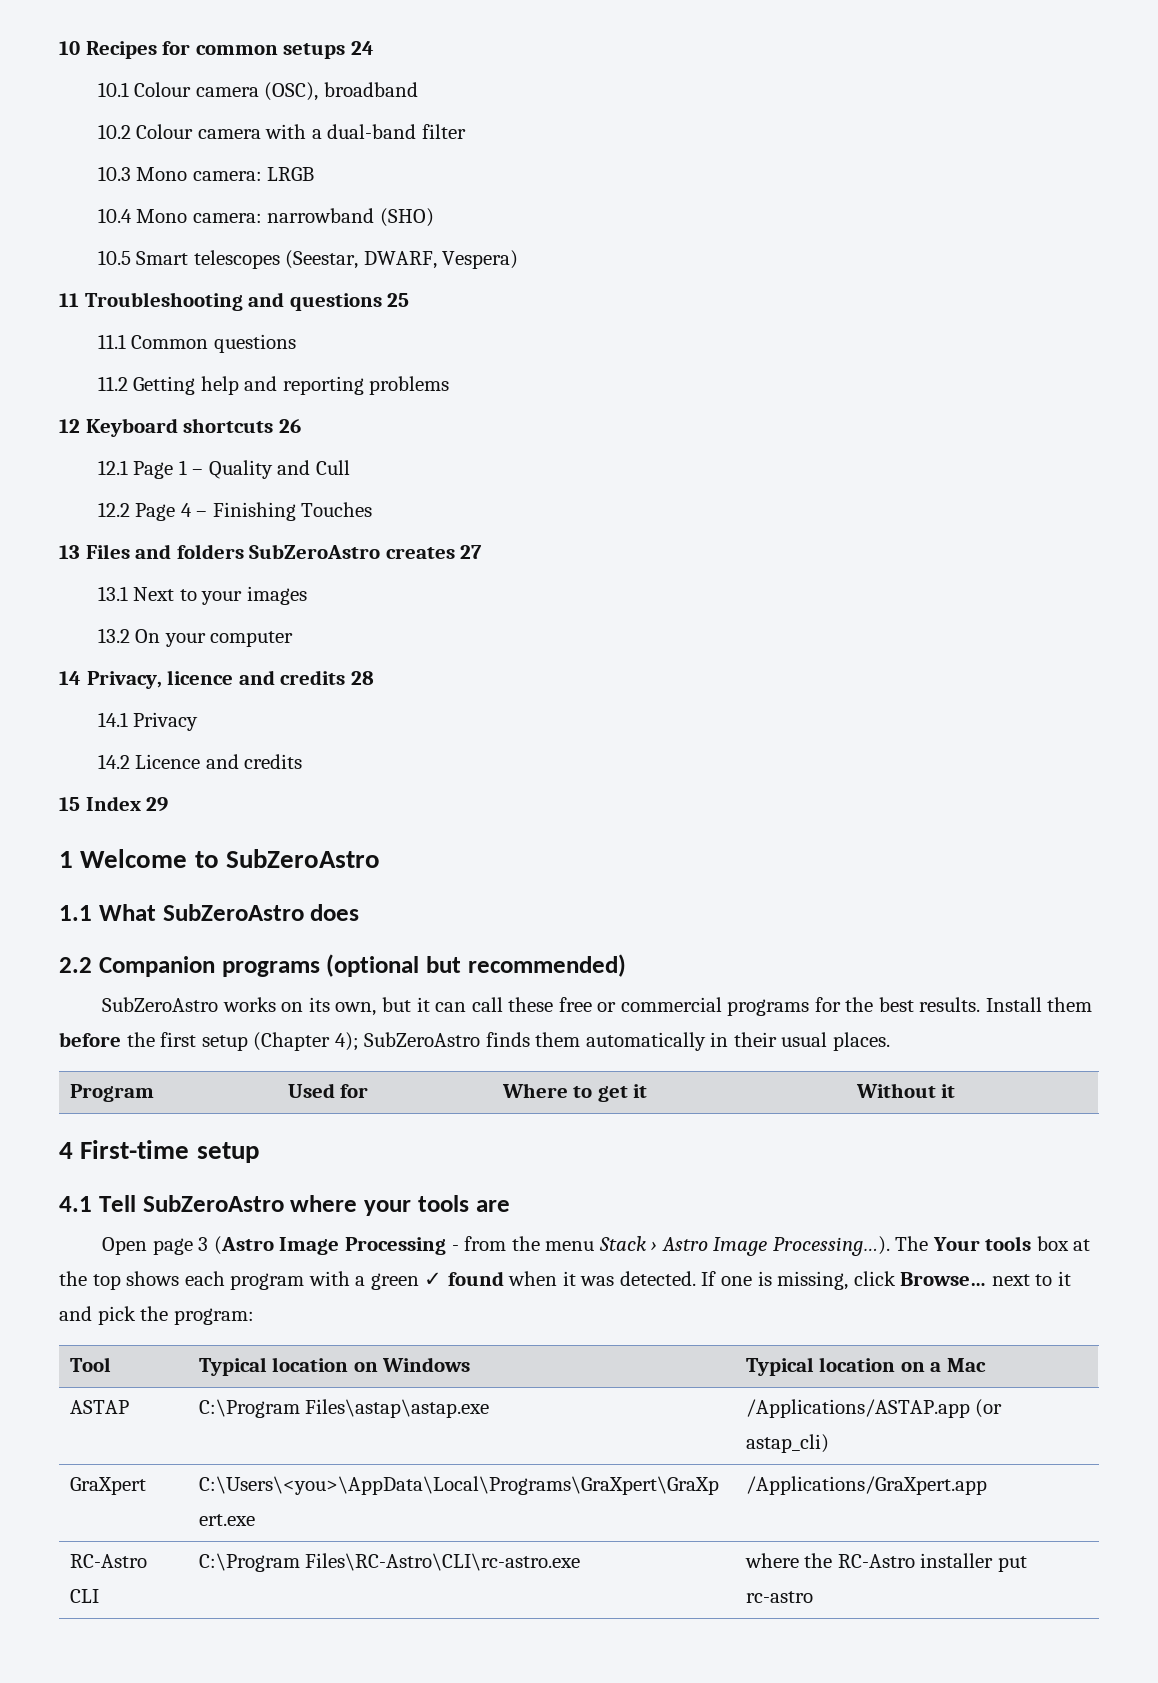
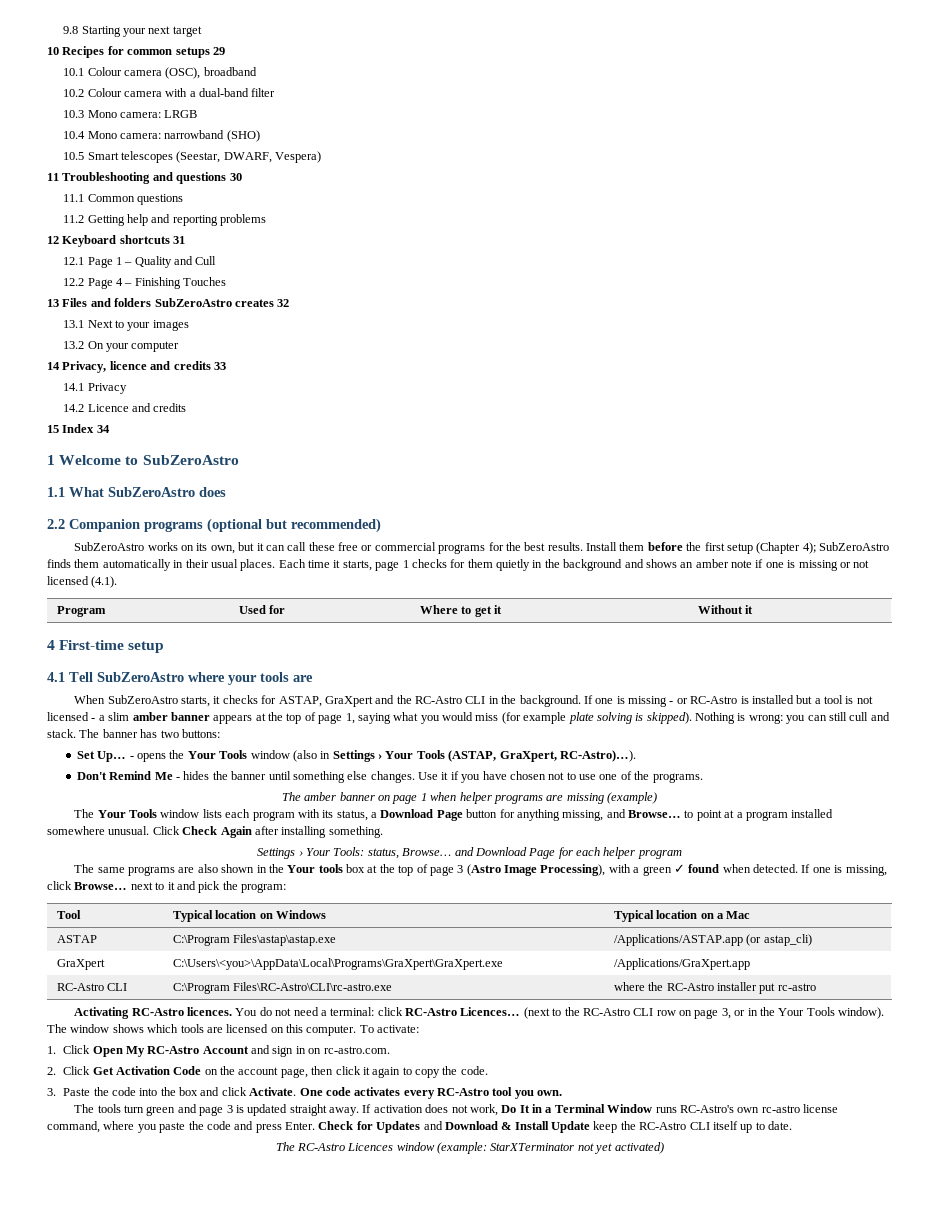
(59, 48) none -> [63,26,202,37] 9.8 Starting your next target //
[350,41,374,55] 24 -> [212,47,225,55] 29
[387,293,410,307] 25 -> [229,173,242,181] 30
[278,419,301,433] 26 -> [173,236,186,244] 31
[460,545,483,559] 27 -> [277,299,290,307] 32
[350,671,374,685] 28 -> [213,362,226,370] 33
[146,797,169,812] 29 -> [96,425,110,433] 34
(890, 1041) none -> [278,559,870,571] [47,576,118,588] Each time it starts, page 1 checks for them quietly in the background and shows an amber note if one is missing or not licensed (4.1).
[102,1236,929,1256] Open page 3 (Astro Image Processing - from the menu Stack › Astro Image Processing…). The -> [74,695,873,707] [47,712,890,724] [47,729,220,738] [76,750,636,762] [76,771,703,783] [281,792,658,804] [74,809,834,821] [47,826,383,838] [257,847,682,859] [74,864,284,876] When SubZeroAstro starts, it checks for ASTAP, GraXpert and the RC-Astro CLI in the background. If one is missing - or RC-Astro is installed but a tool is not licensed - a slim amber banner appears at the top of page 1, saying what you would miss (for example plate solving is skipped). Nothing is wrong: you can still cull and stack. The banner has two buttons: // Set Up… - opens the Your Tools window (also in Settings › Your Tools (ASTAP, GraXpert, RC-Astro)…). // Don't Remind Me - hides the banner until something else changes. Use it if you have chosen not to use one of the programs. // The amber banner on page 1 when helper programs are missing (example) // The Your Tools window lists each program with its status, a Download Page button for anything missing, and Browse… to point at a program installed somewhere unusual. Click Check Again after installing something. // Settings › Your Tools: status, Browse… and Download Page for each helper program // The same programs are also shown in the
[126,1271,305,1290] shows each program -> [416,864,606,876] of page 3 (Astro Image Processing),
[562,1271,615,1286] it was -> (751, 868) none
(813, 1597) none -> [74,1007,885,1019] [47,1024,420,1036] [47,1045,390,1057] [47,1066,488,1078] [47,1087,563,1099] [74,1104,839,1116] [47,1121,792,1133] [275,1142,664,1154] // Activating RC-Astro licences. You do not need a terminal: click RC-Astro Licences… (next to the RC-Astro CLI row on page 3, or in the Your Tools window). The window shows which tools are licensed on this computer. To activate: // 1. Click Open My RC-Astro Account and sign in on rc-astro.com. // 2. Click Get Activation Code on the account page, then click it again to copy the code. // 3. Paste the code into the box and click Activate. One code activates every RC-Astro tool you own. // The tools turn green and page 3 is updated straight away. If activation does not work, Do It in a Terminal Window runs RC-Astro's own rc-astro license command, where you paste the code and press Enter. Check for Updates and Download & Install Update keep the RC-Astro CLI itself up to date. // The RC-Astro Licences window (example: StarXTerminator not yet activated)

